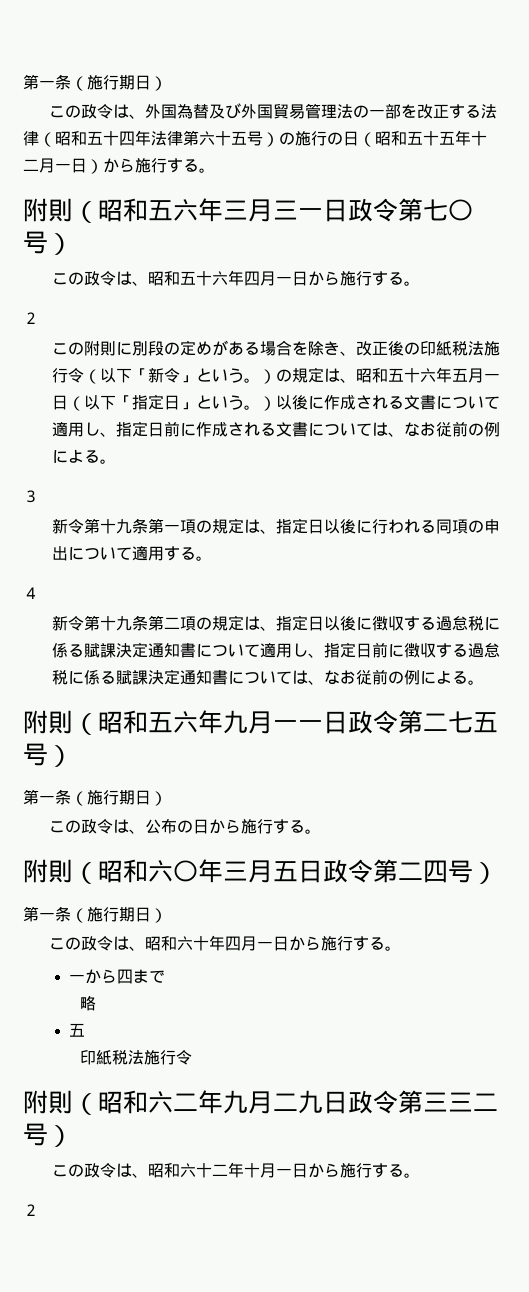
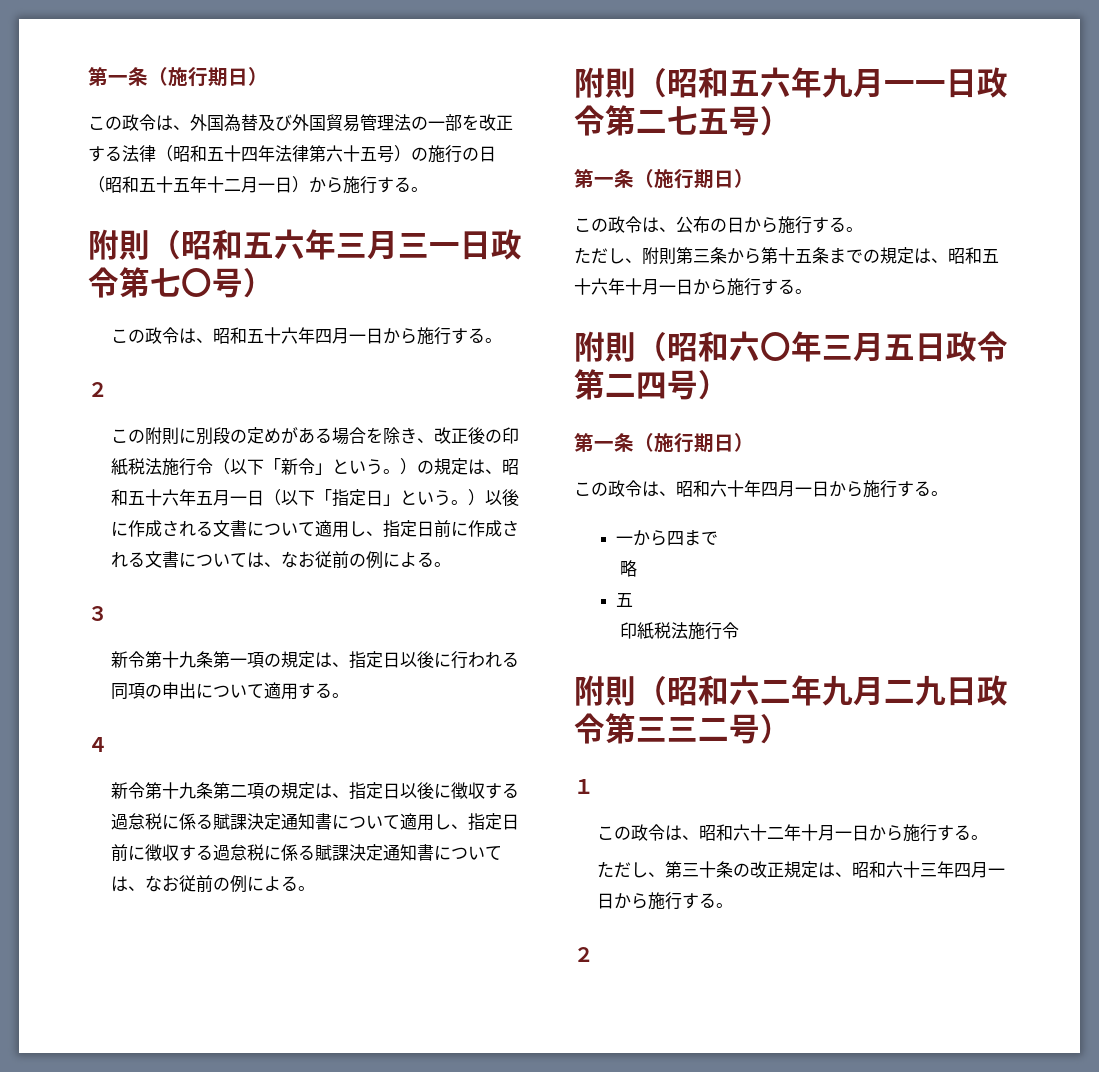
(321, 831) none -> [574,247,999,265] [574,278,812,296] // ただし、附則第三条から第十五条までの規定は、昭和五十六年十月一日から施行する。
(73, 1136) none -> [574,779,594,794] // １
(420, 1175) none -> [597,861,1006,878] [597,892,734,910] // ただし、第三十条の改正規定は、昭和六十三年四月一日から施行する。

